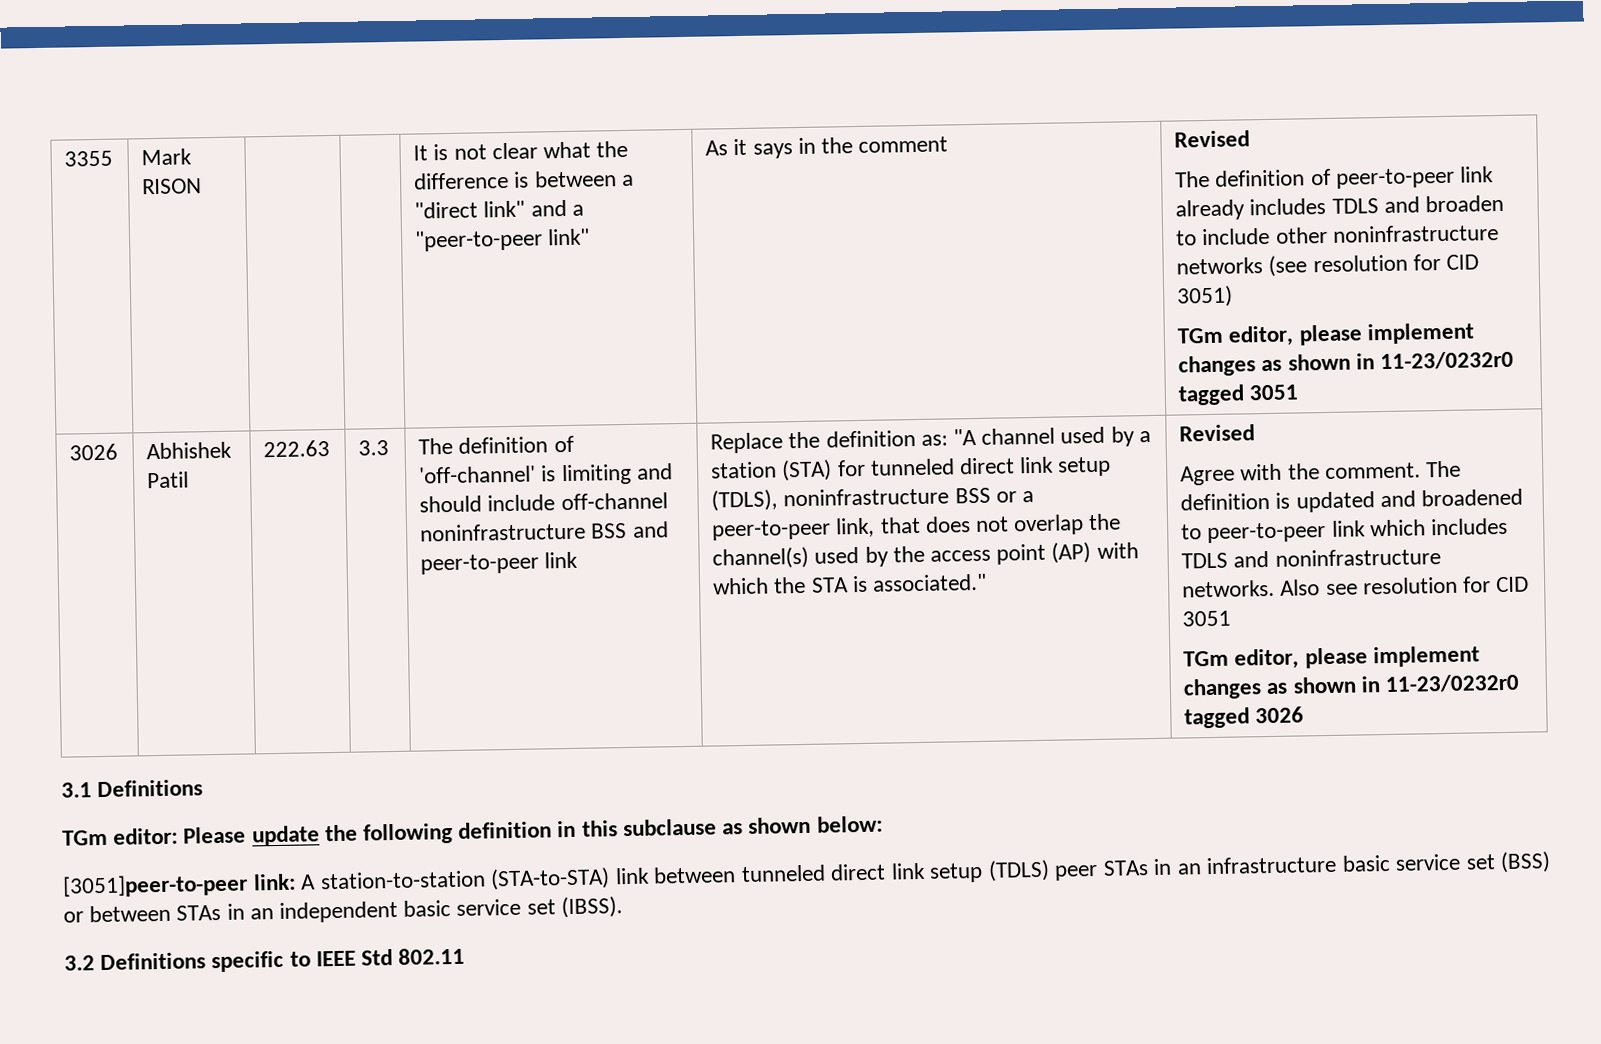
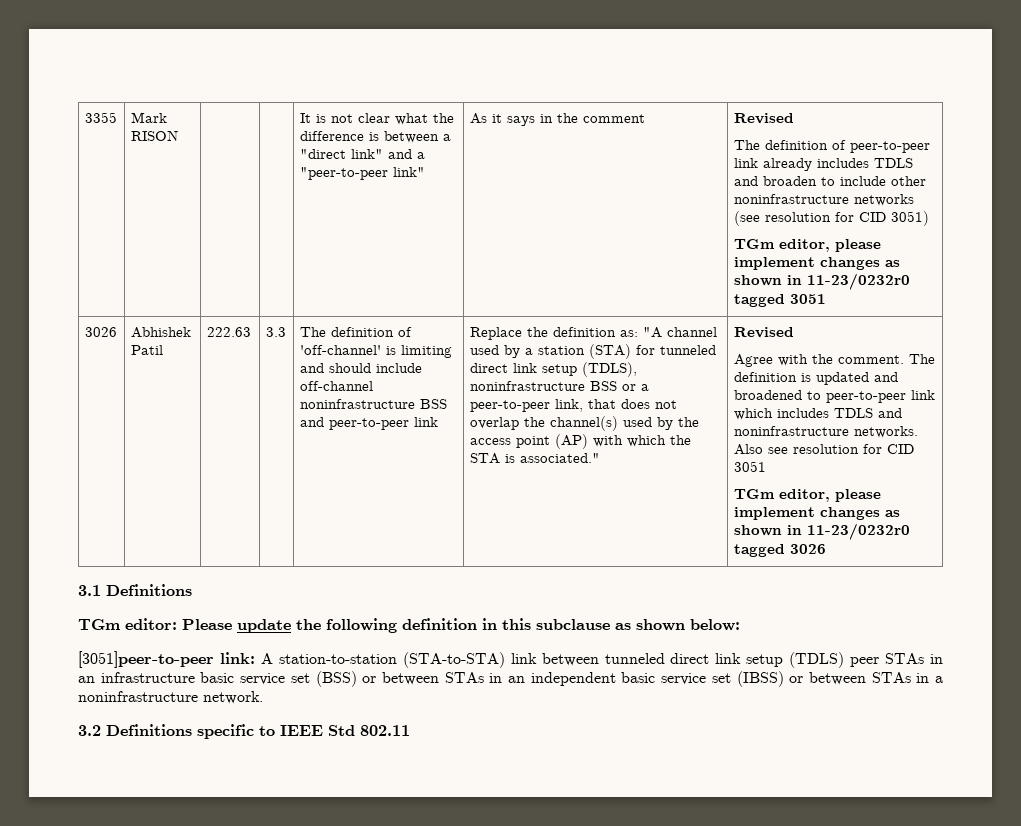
[560,896,623,919] (IBSS). -> [736,671,944,687] [78,691,263,704] (IBSS) or between STAs in a noninfrastructure network.

